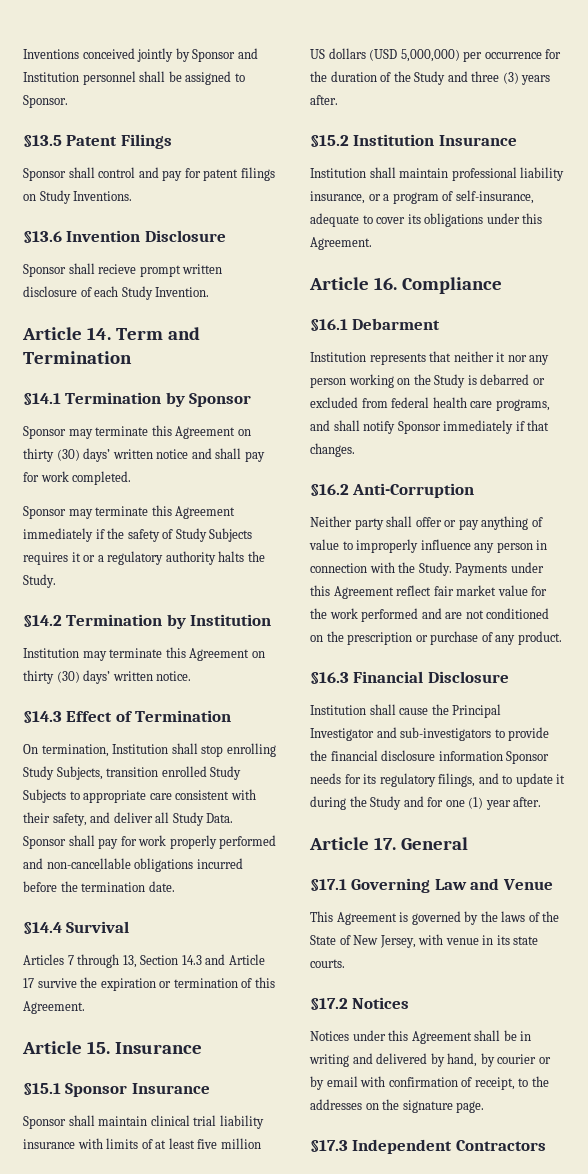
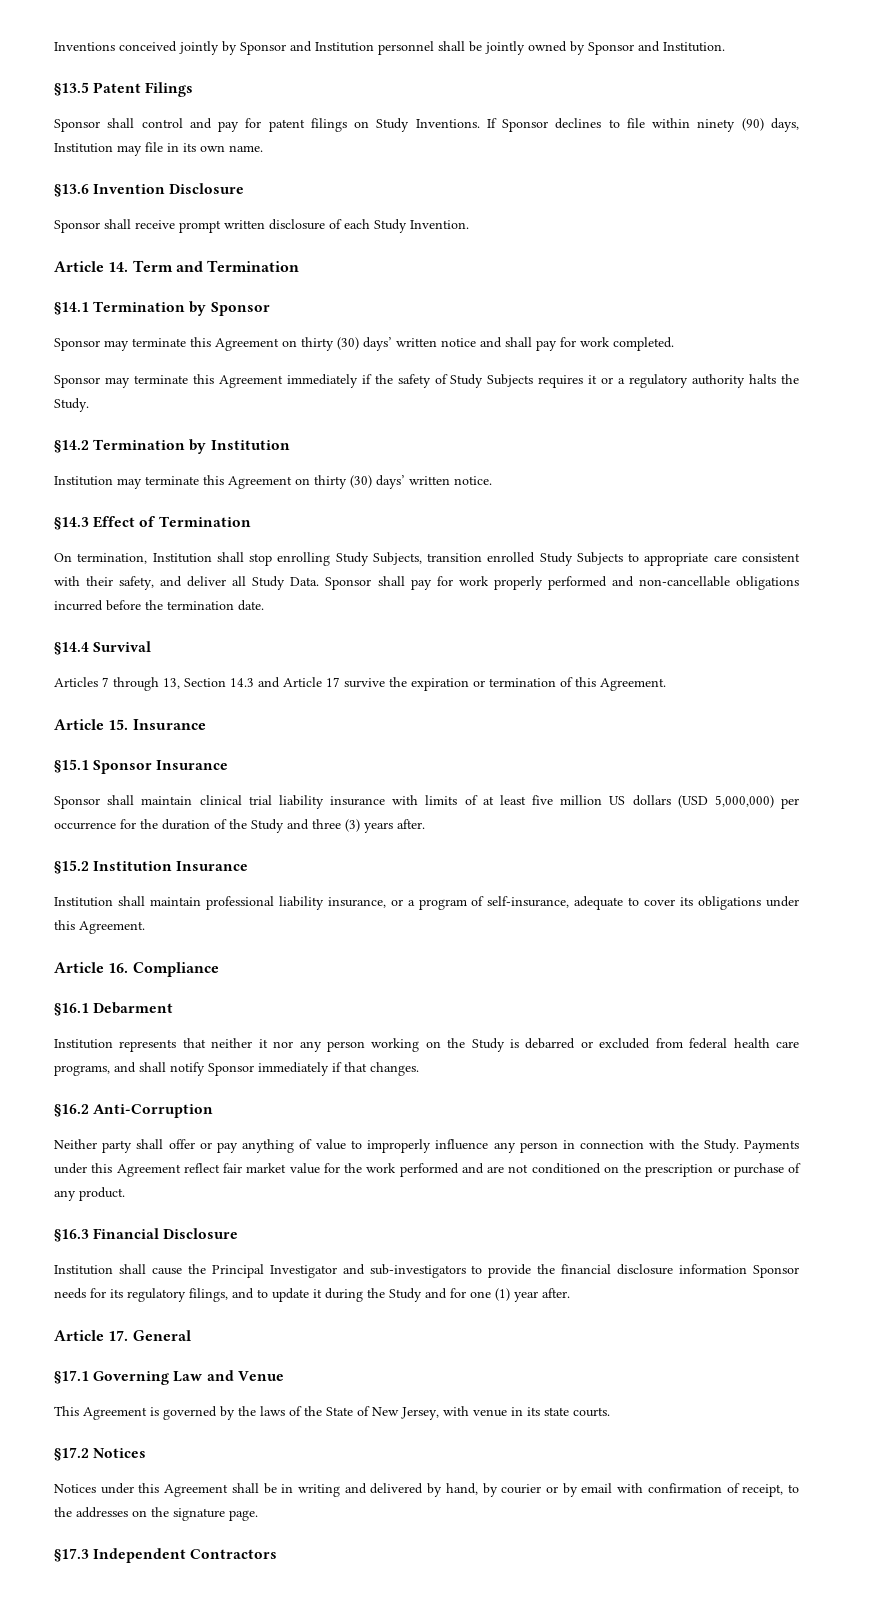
[185,71,245,85] [23,95,68,108] assigned to Sponsor. -> [485,41,725,55] jointly owned by Sponsor and Institution.
(133, 196) none -> [486,118,800,132] [54,142,263,156] If Sponsor declines to file within ninety (90) days, Institution may file in its own name.
[98,264,137,274] recieve -> [135,220,175,229] receive

